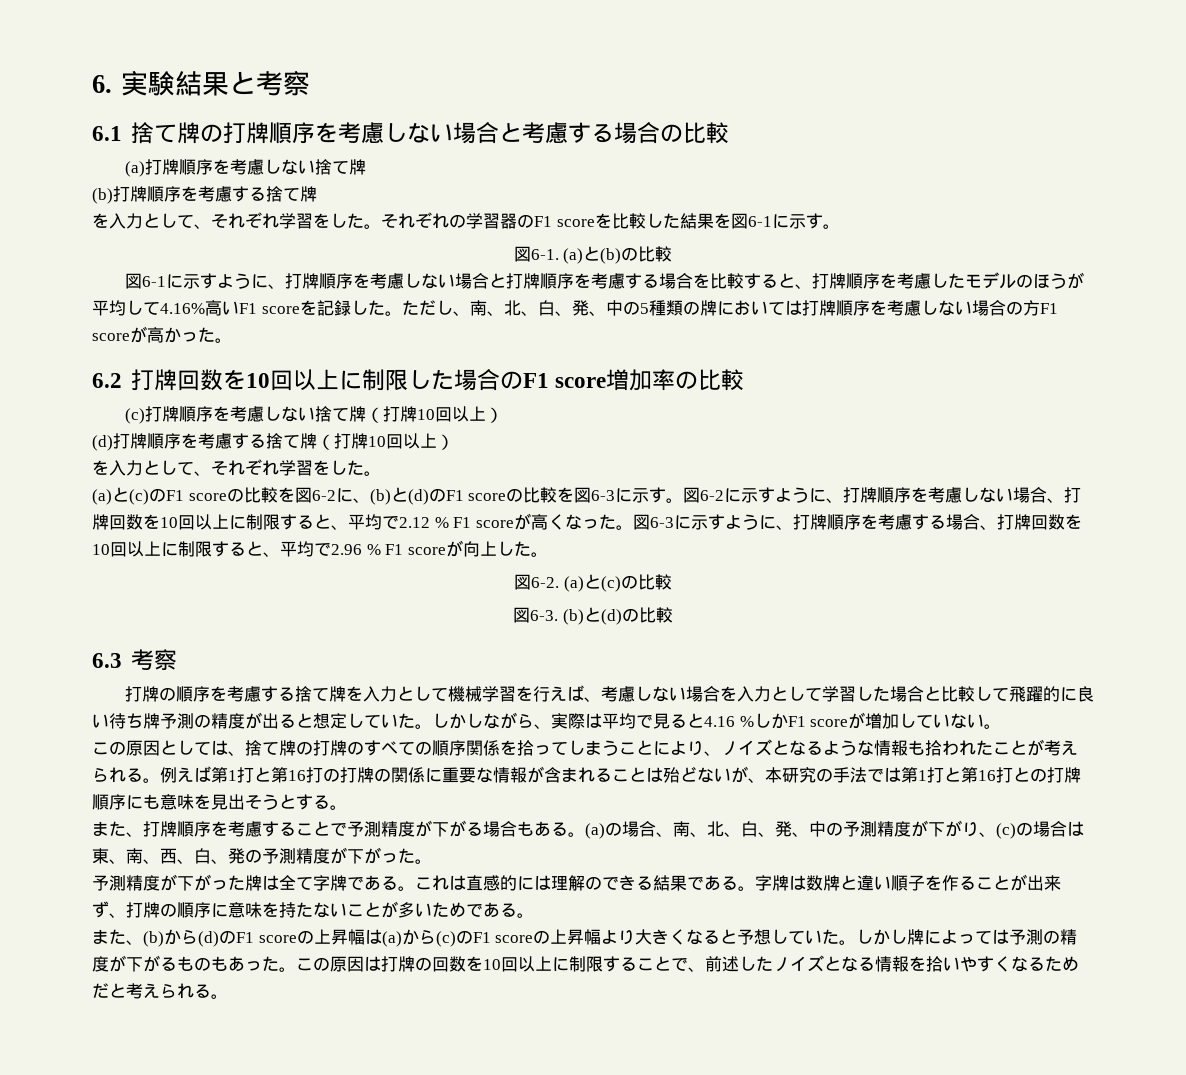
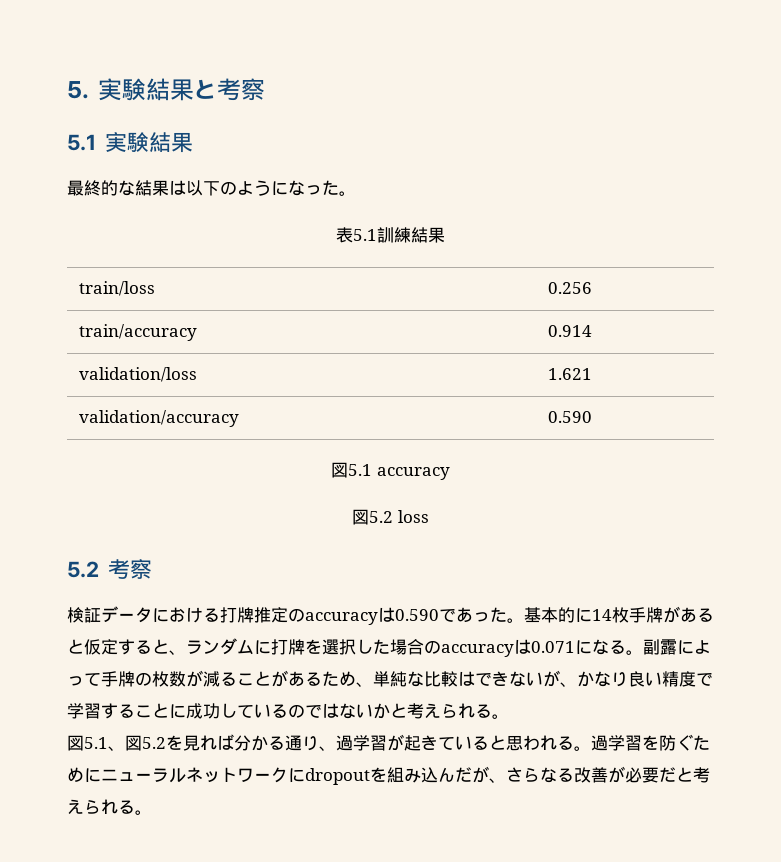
[92,75,112,93] 6. -> [67,81,89,99] 5.
[92,122,729,144] [124,159,366,177] [92,186,317,204] [92,212,840,229] [513,246,673,264] [124,272,1084,289] [92,300,1058,316] [92,326,232,343] [92,369,744,391] [124,406,503,424] [92,433,454,451] [92,459,381,476] [92,487,1082,505] [92,513,1082,530] [92,540,548,557] [514,574,672,592] [513,607,673,625] [92,649,177,670] [124,685,1094,702] [92,712,1002,729] [92,739,1078,756] [92,766,1081,783] [92,794,347,810] [92,820,1084,839] [92,847,432,864] [92,874,1061,891] [92,901,534,918] [92,929,1078,947] [92,955,1079,972] 6.1捨て牌の打牌順序を考慮しない場合と考慮する場合の比較 // (a)打牌順序を考慮しない捨て牌 // (b)打牌順序を考慮する捨て牌 // を入力として、それぞれ学習をした。それぞれの学習器のF1 scoreを比較した結果を図6-1に示す。 // 図6-1. (a)と(b)の比較 // 図6-1に示すように、打牌順序を考慮しない場合と打牌順序を考慮する場合を比較すると、打牌順序を考慮したモデルのほうが平均して4.16%高いF1 scoreを記録した。ただし、南、北、白、発、中の5種類の牌においては打牌順序を考慮しない場合の方F1 scoreが高かった。 // 6.2打牌回数を10回以上に制限した場合のF1 score増加率の比較 // (c)打牌順序を考慮しない捨て牌（打牌10回以上） // (d)打牌順序を考慮する捨て牌（打牌10回以上） // を入力として、それぞれ学習をした。 // (a)と(c)のF1 scoreの比較を図6-2に、(b)と(d)のF1 scoreの比較を図6-3に示す。図6-2に示すように、打牌順序を考慮しない場合、打牌回数を10回以上に制限すると、平均で2.12 % F1 scoreが高くなった。図6-3に示すように、打牌順序を考慮する場合、打牌回数を10回以上に制限すると、平均で2.96 % F1 scoreが向上した。 // 図6-2. (a)と(c)の比較 // 図6-3. (b)と(d)の比較 // 6.3考察 // 打牌の順序を考慮する捨て牌を入力として機械学習を行えば、考慮しない場合を入力として学習した場合と比較して飛躍的に良い待ち牌予測の精度が出ると想定していた。しかしながら、実際は平均で見ると4.16 %しかF1 scoreが増加していない。 // この原因としては、捨て牌の打牌のすべての順序関係を拾ってしまうことにより、ノイズとなるような情報も拾われたことが考えられる。例えば第1打と第16打の打牌の関係に重要な情報が含まれることは殆どないが、本研究の手法では第1打と第16打との打牌順序にも意味を見出そうとする。 // また、打牌順序を考慮することで予測精度が下がる場合もある。(a)の場合、南、北、白、発、中の予測精度が下がり、(c)の場合は東、南、西、白、発の予測精度が下がった。 // 予測精度が下がった牌は全て字牌である。これは直感的には理解のできる結果である。字牌は数牌と違い順子を作ることが出来ず、打牌の順序に意味を持たないことが多いためである。 // また、(b)から(d)のF1 scoreの上昇幅は(a)から(c)のF1 scoreの上昇幅より大きくなると予想していた。しかし牌によっては予測の精度が下がるものもあった。この原因は打牌の回数を10回以上に制限することで、前述したノイズとなる情報を拾いやすくなるため -> [67,132,193,153] [67,180,356,196] [336,227,445,243] [79,281,156,296] [548,282,593,294] [79,324,198,341] [548,325,593,337] [79,367,198,382] [548,368,593,380] [79,410,240,427] [548,411,593,423] [331,462,450,480] [352,509,429,525] [67,559,152,579] [67,606,714,625] [67,638,711,657] [67,670,713,687] [67,703,509,719] [67,734,710,751] [67,766,659,785] 5.1実験結果 // 最終的な結果は以下のようになった。 // 表5.1訓練結果 // train/loss | 0.256 // train/accuracy | 0.914 // validation/loss | 1.621 // validation/accuracy | 0.590 // 図5.1 accuracy // 図5.2 loss // 5.2考察 // 検証データにおける打牌推定のaccuracyは0.590であった。基本的に14枚手牌があると仮定すると、ランダムに打牌を選択した場合のaccuracyは0.071になる。副露によって手牌の枚数が減ることがあるため、単純な比較はできないが、かなり良い精度で学習することに成功しているのではないかと考えられる。 // 図5.1、図5.2を見れば分かる通り、過学習が起きていると思われる。過学習を防ぐためにニューラルネットワークにdropoutを組み込んだが、さらなる改善が必要

